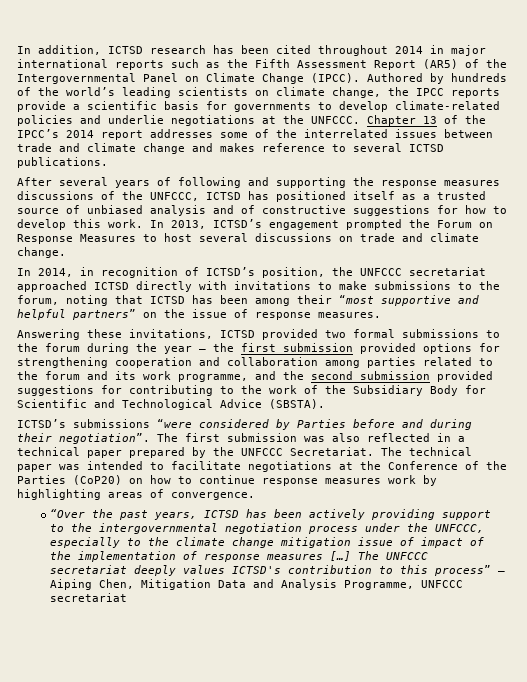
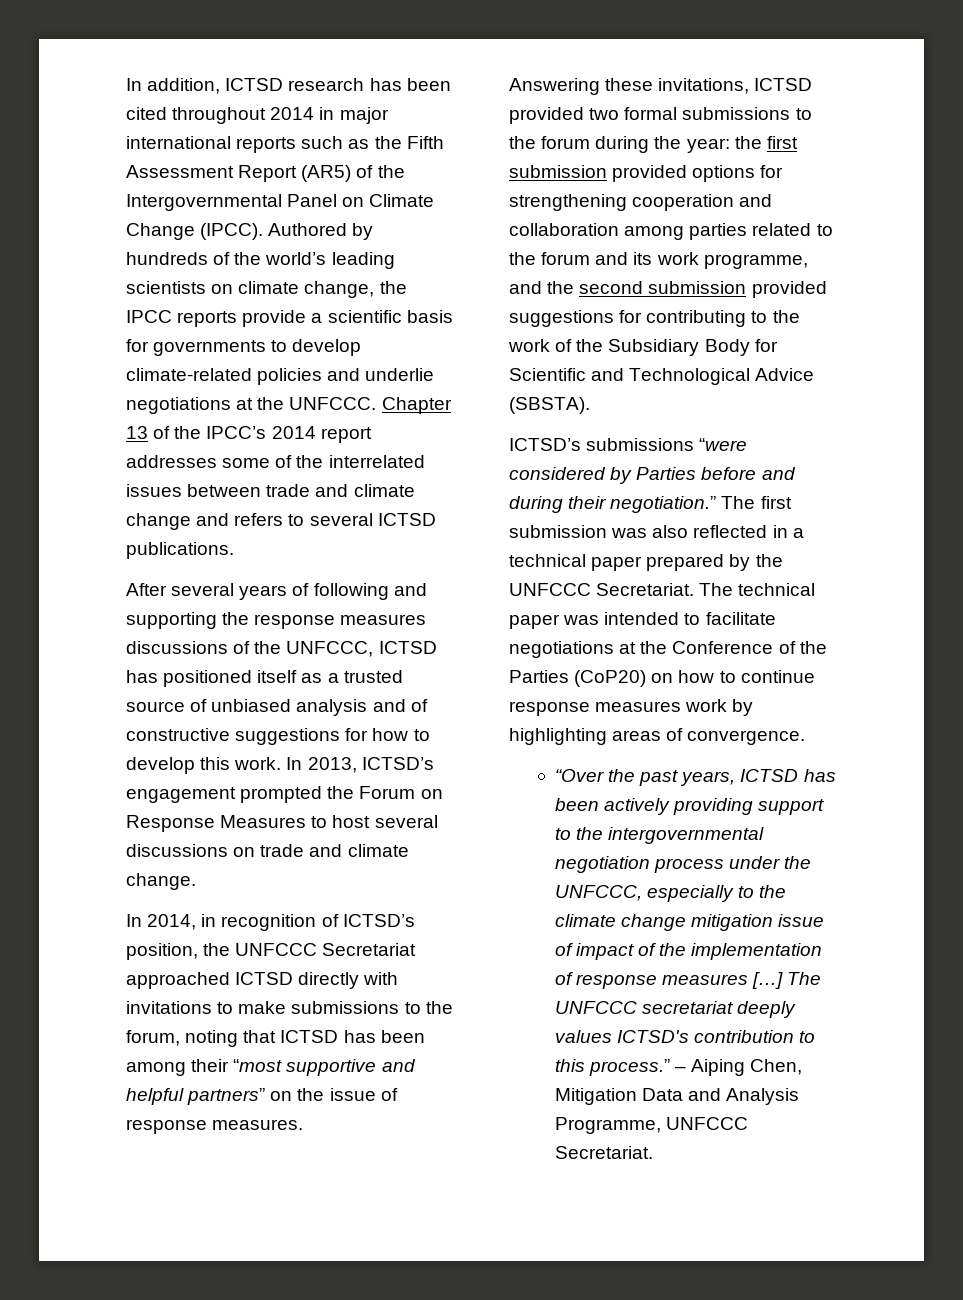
[220,143,325,152] makes reference -> [234,513,284,526] refers
[409,267,486,276] secretariat -> [322,943,417,956] Secretariat
[164,346,206,354] year – -> [686,138,730,153] year:
[59,433,150,444] negotiation”. -> [610,496,717,513] negotiation.”
[434,565,492,576] process” -> [588,1059,670,1076] process.”
[50,593,128,602] secretariat -> [554,1146,653,1159] Secretariat.

